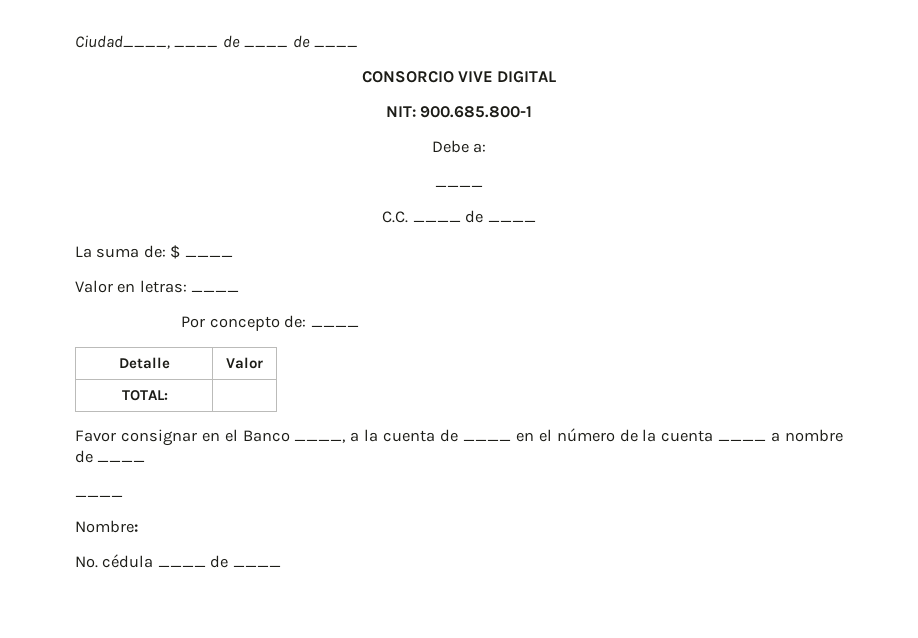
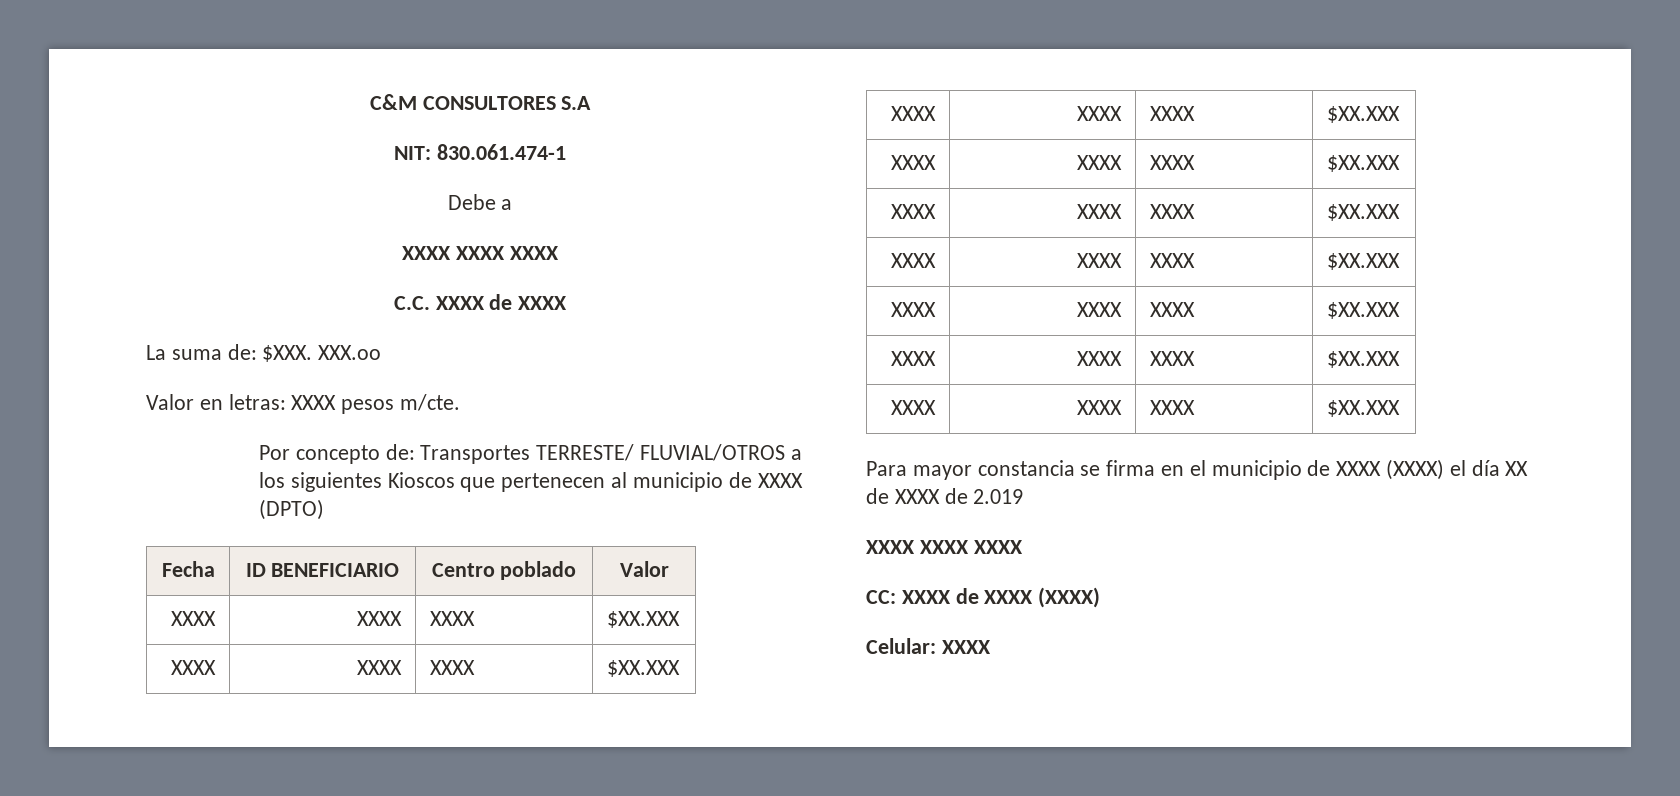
[75,35,359,49] [361,71,557,83] Ciudad____, ____ de ____ de ____ // CONSORCIO VIVE DIGITAL -> [369,94,592,110] C&M CONSULTORES S.A
[420,106,533,118] 900.685.800-1 -> [436,144,566,160] 830.061.474-1
[473,143,487,153] [435,185,483,187] [382,210,536,223] a: // ____ // C.C. ____ de ____ -> [501,199,513,210] [402,246,559,260] [393,294,568,310] a // XXXX XXXX XXXX // C.C. XXXX de XXXX
[170,245,233,259] $ ____ -> [262,345,382,362] $XXX. XXX.oo
[191,290,240,292] ____ -> [291,394,461,414] XXXX pesos m/cte.
[310,325,359,327] [118,357,170,369] [226,357,263,369] [121,390,168,401] [75,428,844,446] [75,450,146,463] [75,495,123,497] [75,520,138,533] [75,554,281,568] ____ // Detalle | Valor // TOTAL: | // Favor consignar en el Banco ____, a la cuenta de ____ en el número de la cuenta ____ a nombre de ____ // ____ // Nombre: // No. cédula ____ de ____ -> [420,444,802,464] [259,472,803,492] [259,499,325,520] [161,561,215,577] [245,563,400,577] [431,561,577,580] [619,561,669,577] [171,611,217,626] [357,611,403,626] [429,611,475,626] [606,611,680,628] [171,660,217,675] [357,660,403,675] [429,660,475,675] [606,660,680,677] [891,106,937,121] [1077,106,1123,121] [1149,106,1195,121] [1326,106,1400,123] [891,155,937,170] [1077,155,1123,170] [1149,155,1195,170] [1326,155,1400,172] [891,204,937,219] [1077,204,1123,219] [1149,204,1195,219] [1326,204,1400,221] [891,253,937,268] [1077,253,1123,268] [1149,253,1195,268] [1326,253,1400,270] [891,302,937,317] [1077,302,1123,317] [1149,302,1195,317] [1326,302,1400,319] [891,351,937,366] [1077,351,1123,366] [1149,351,1195,366] [1326,351,1400,368] [891,400,937,415] [1077,400,1123,415] [1149,400,1195,415] [1326,400,1400,417] [866,459,1529,480] [866,488,1024,504] [866,540,1023,554] [866,587,1101,608] [866,638,991,654] Transportes TERRESTE/ FLUVIAL/OTROS a los siguientes Kioscos que pertenecen al municipio de XXXX (DPTO) // Fecha | ID BENEFICIARIO | Centro poblado | Valor // XXXX | XXXX | XXXX | $XX.XXX // XXXX | XXXX | XXXX | $XX.XXX // XXXX | XXXX | XXXX | $XX.XXX // XXXX | XXXX | XXXX | $XX.XXX // XXXX | XXXX | XXXX | $XX.XXX // XXXX | XXXX | XXXX | $XX.XXX // XXXX | XXXX | XXXX | $XX.XXX // XXXX | XXXX | XXXX | $XX.XXX // XXXX | XXXX | XXXX | $XX.XXX // Para mayor constancia se firma en el municipio de XXXX (XXXX) el día XX de XXXX de 2.019 // XXXX XXXX XXXX // CC: XXXX de XXXX (XXXX) // Celular: XXXX

